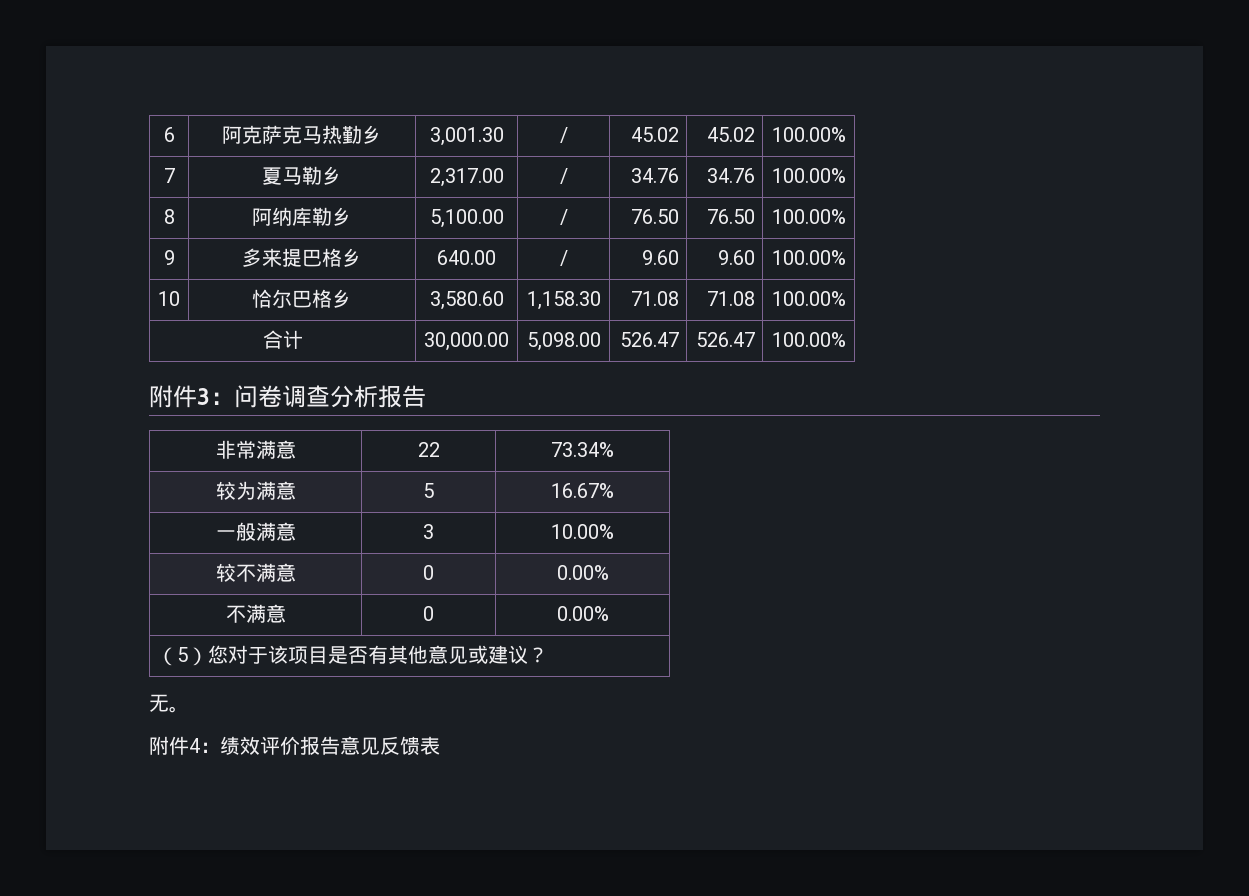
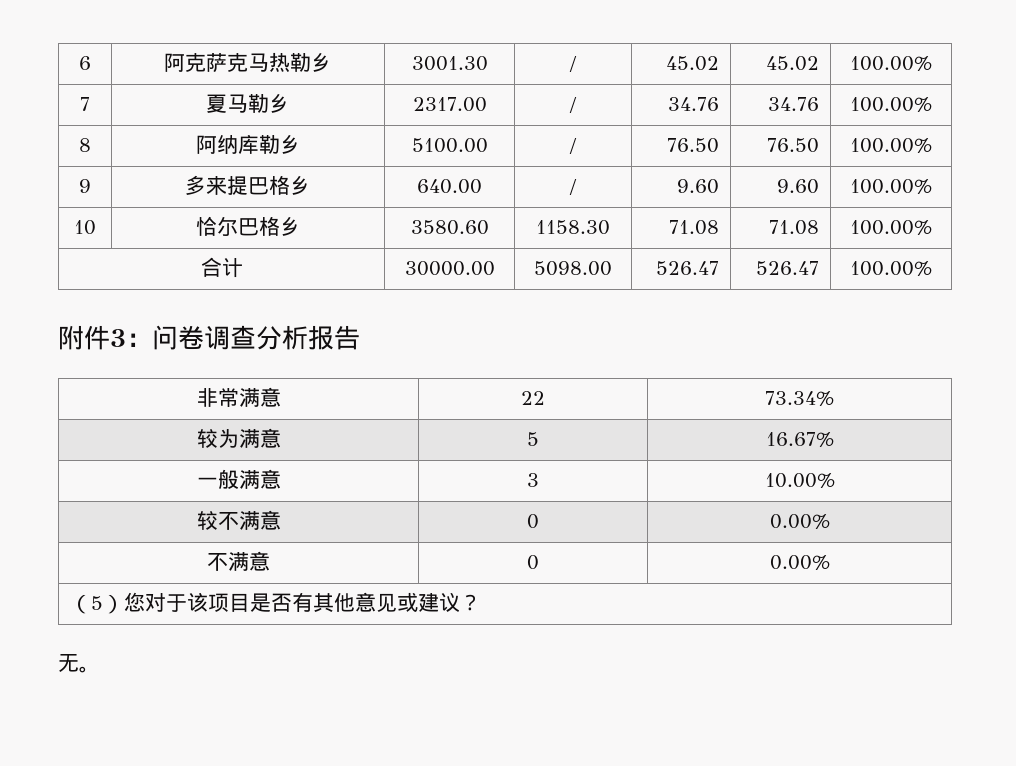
[342,125,382,144] [429,127,504,146] 勤乡 | 3,001.30 -> [290,53,332,72] [411,56,488,71] 勒乡 | 3001.30
[429,168,504,187] 2,317.00 -> [412,97,487,112] 2317.00
[429,209,504,228] 5,100.00 -> [411,138,488,153] 5100.00
[429,291,504,310] [526,291,601,310] 3,580.60 | 1,158.30 -> [410,220,489,235] [536,220,610,235] 3580.60 | 1158.30
[424,332,509,351] [526,332,601,351] 30,000.00 | 5,098.00 -> [404,261,495,276] [534,261,612,276] 30000.00 | 5098.00
[149,736,440,756] // 附件4：绩效评价报告意见反馈表 -> (100, 669) none

